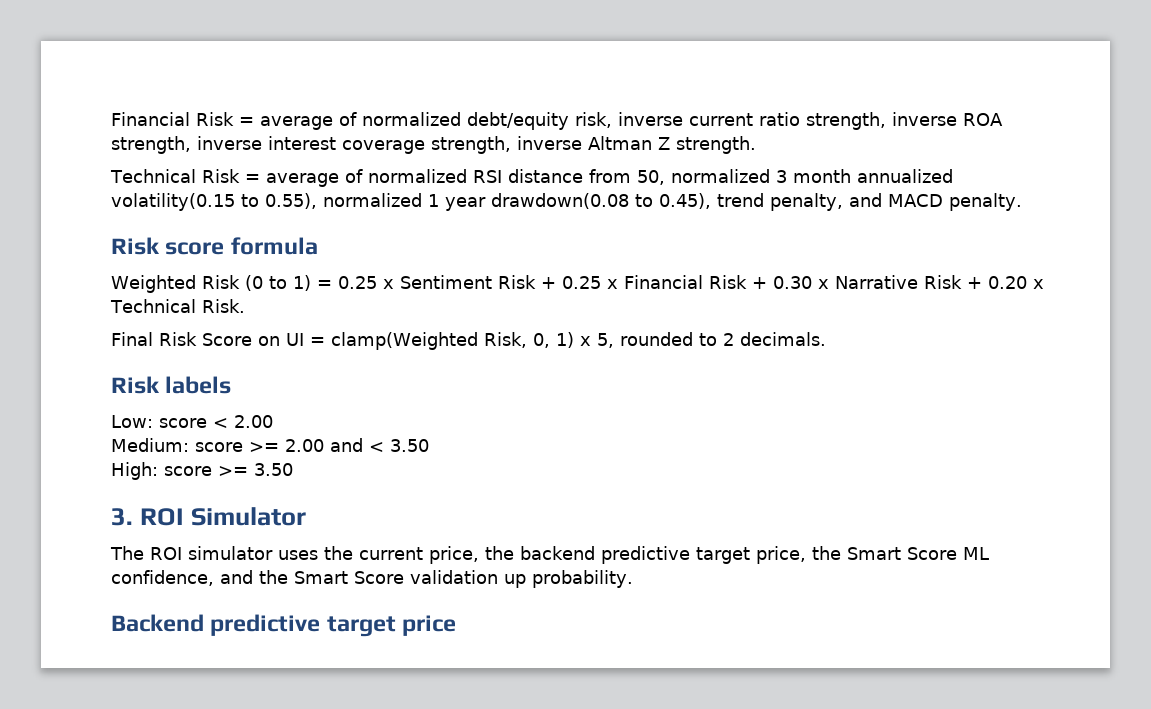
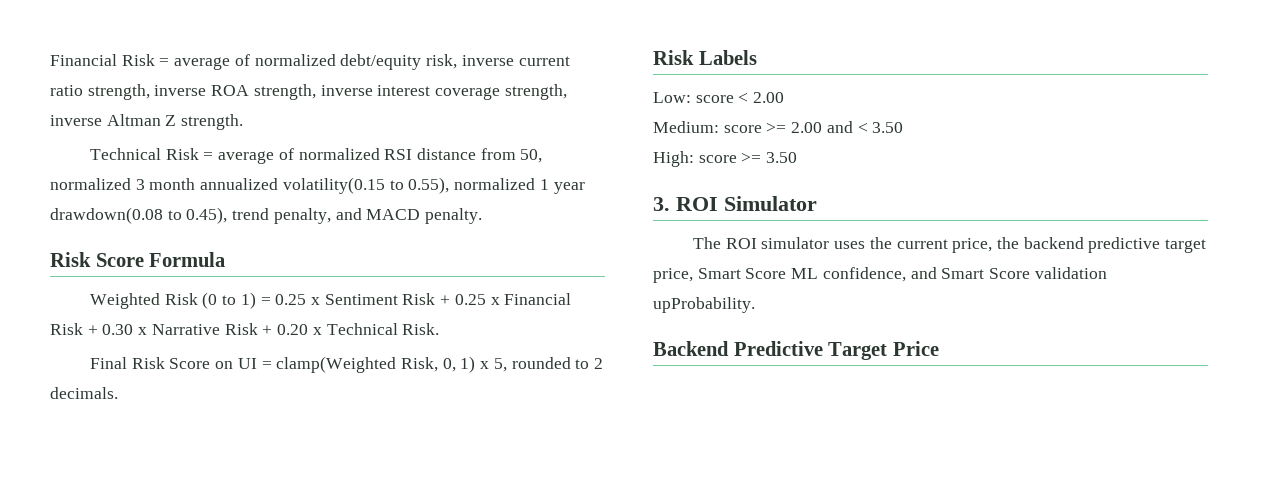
[165,237,318,255] score formula -> [95,252,226,267] Score Formula
[165,376,232,394] labels -> [698,50,757,65] Labels
[812,546,841,560] the -> (693, 275) none
[259,570,288,584] the -> (937, 273) none
[504,570,633,588] up probability. -> [653,297,755,313] upProbability.
[210,614,457,637] predictive target price -> [733,341,939,360] Predictive Target Price

